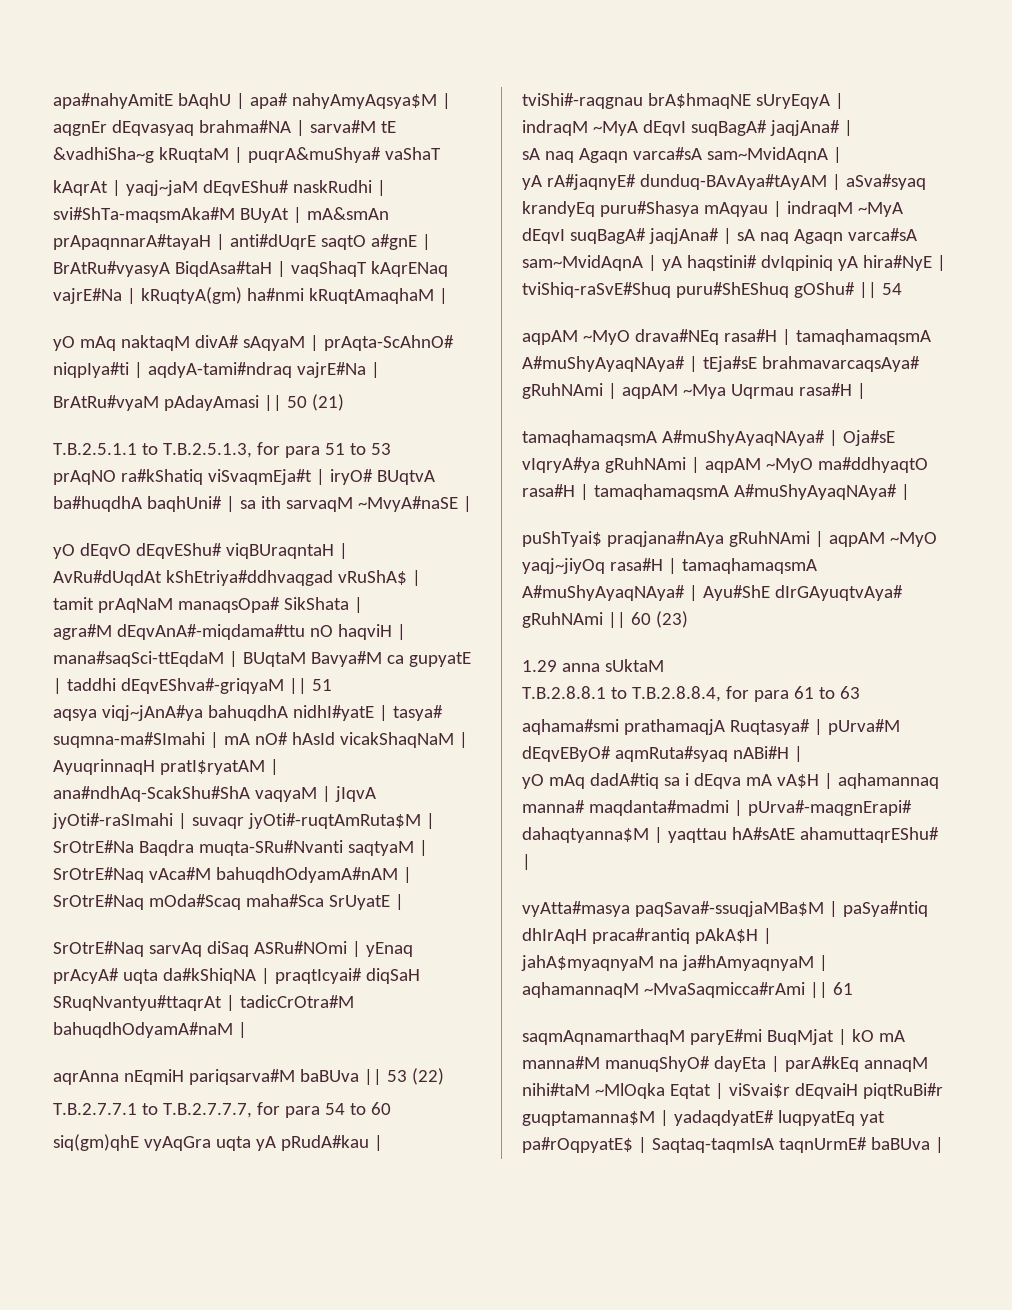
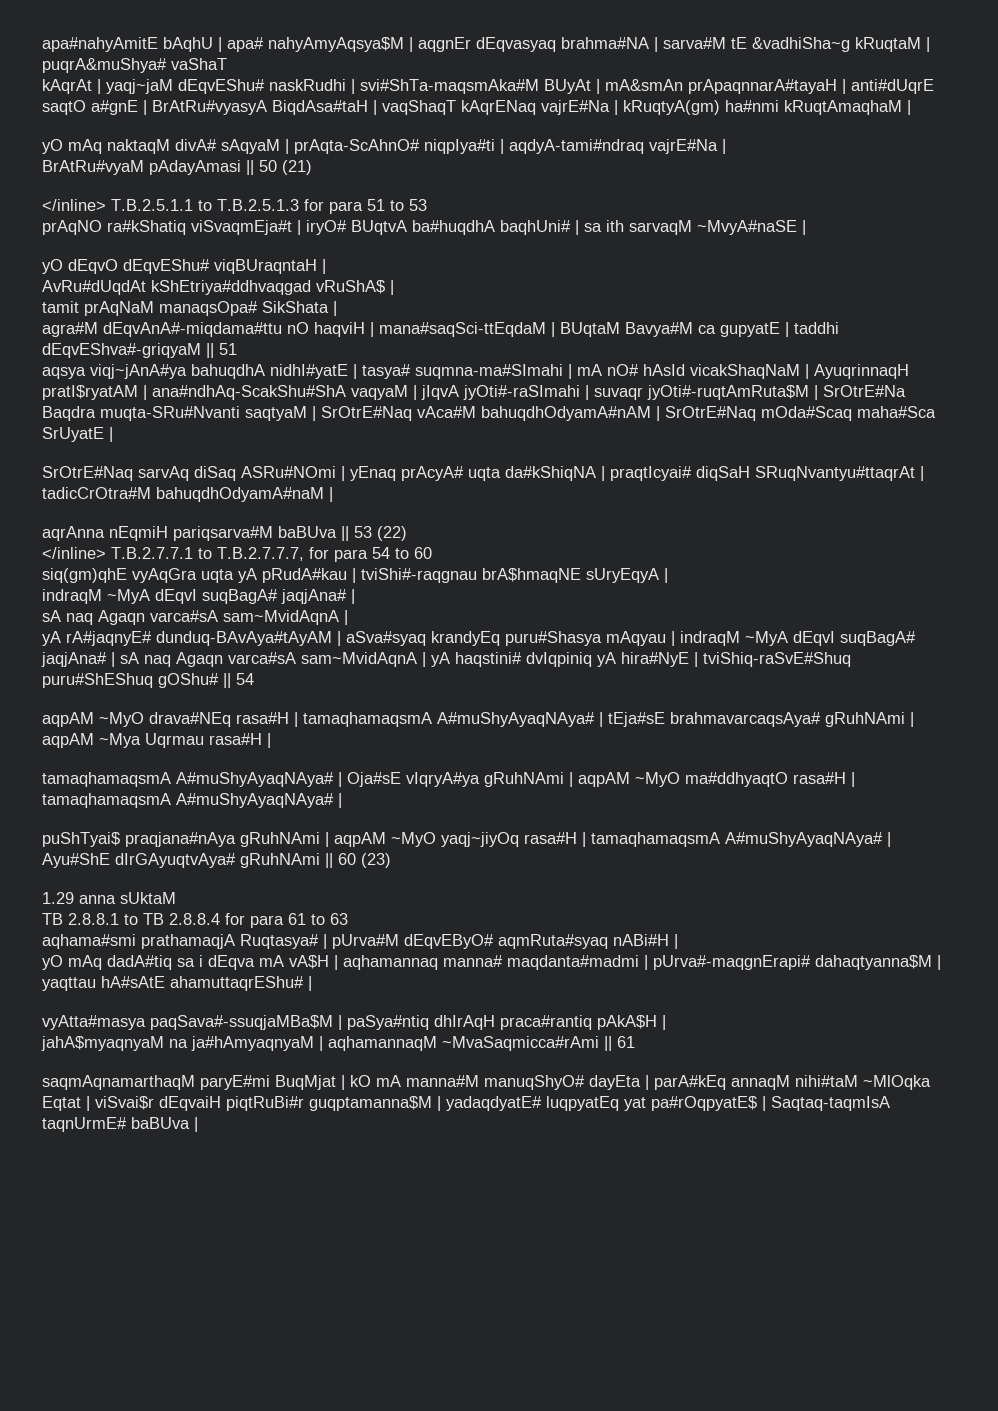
(344, 402) none -> [42,199,106,211] </inline>
[162,443,252,458] T.B.2.5.1.3, -> [217,199,299,211] T.B.2.5.1.3
(444, 1076) none -> [42,547,106,559] </inline>
[522,686,721,702] T.B.2.8.8.1 to T.B.2.8.8.4, -> [42,913,220,925] TB 2.8.8.1 to TB 2.8.8.4

